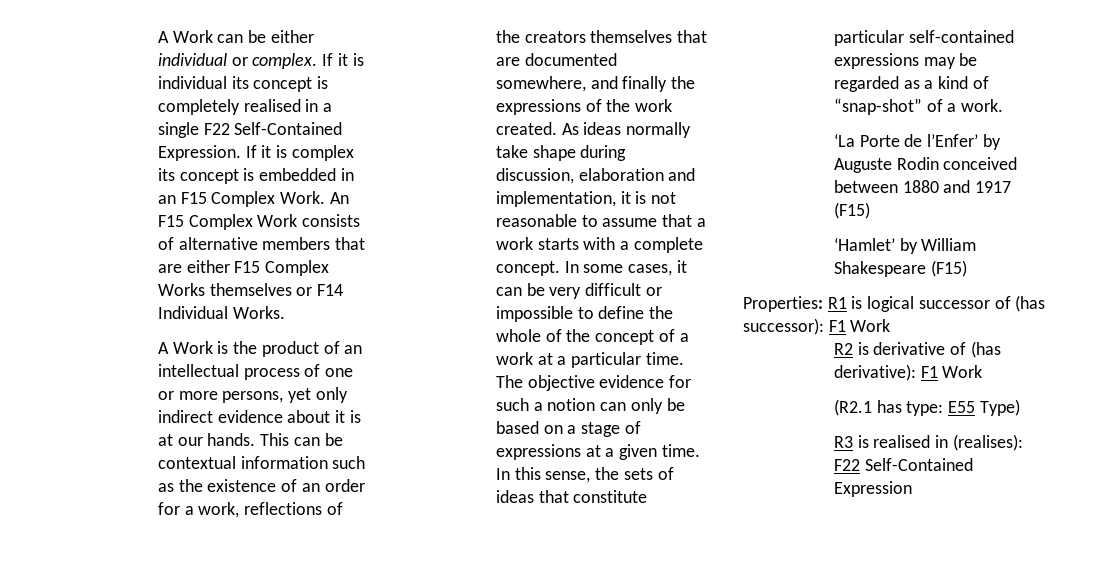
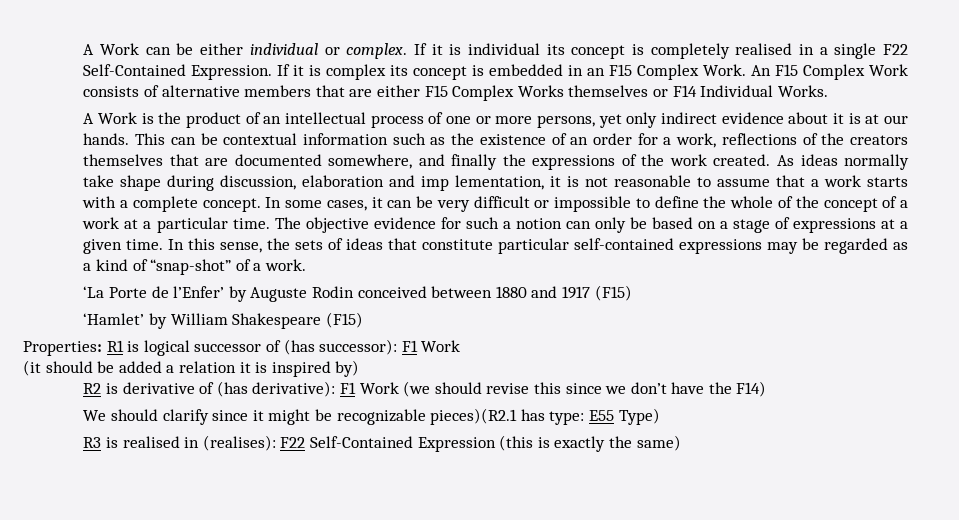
[495,191,616,207] implementation, -> [421,175,545,191] imp lementation,
(891, 325) none -> [23,360,360,377] // (it should be added a relation it is inspired by)
[833,399,872,416] // (R2.1 -> [403,381,767,397] [83,408,518,425] (we should revise this since we don’t have the F14) // We should clarify since it might be recognizable pieces)(R2.1
(912, 489) none -> [499,435,681,452] (this is exactly the same)

